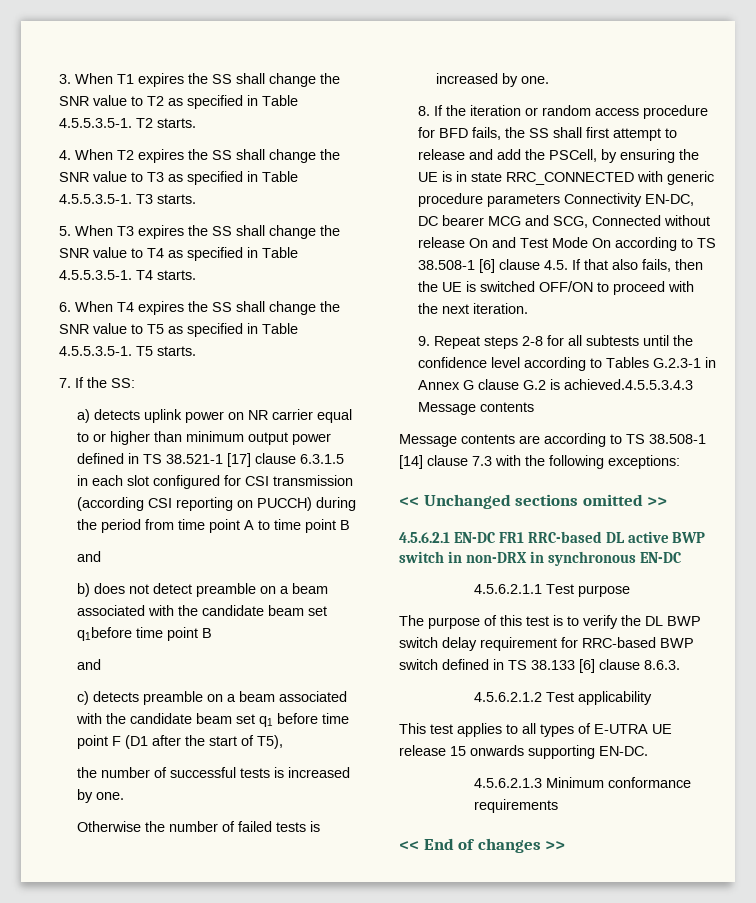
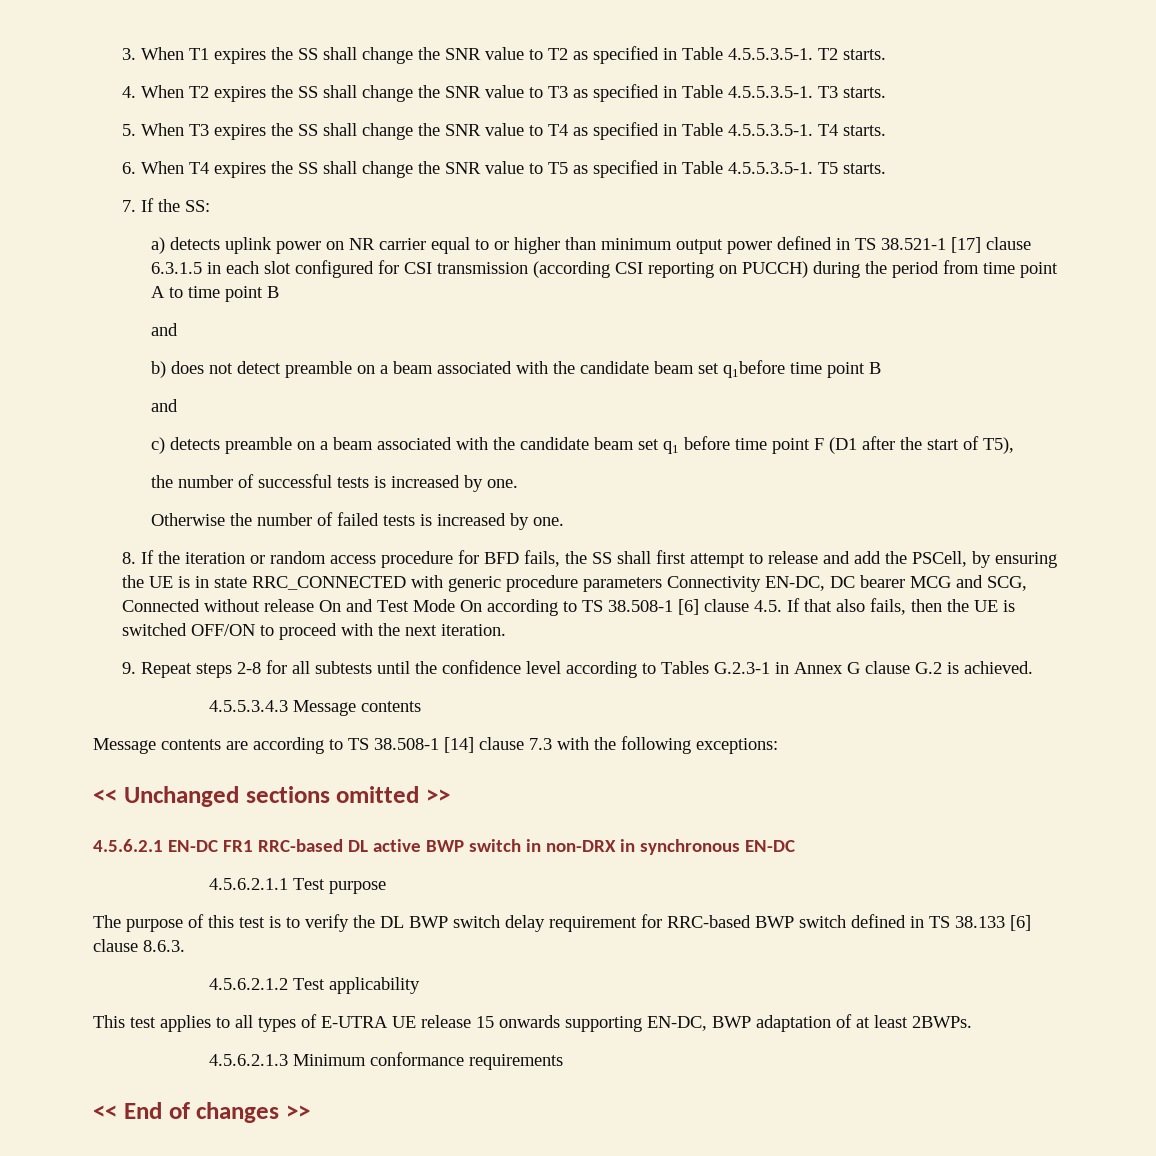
[563,379,693,390] achieved.4.5.5.3.4.3 -> [963,661,1033,674] [208,700,288,712] achieved. // 4.5.5.3.4.3
[599,746,648,756] EN-DC. -> [647,1014,972,1032] EN-DC, BWP adaptation of at least 2BWPs.

